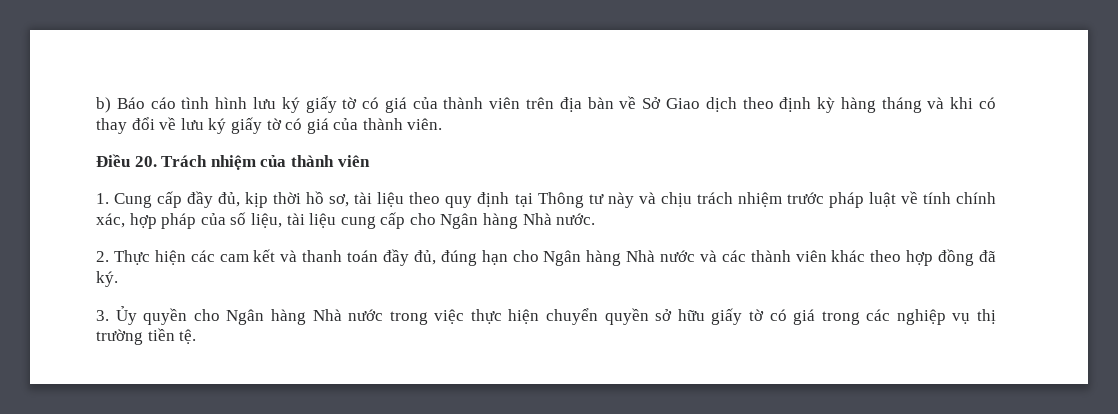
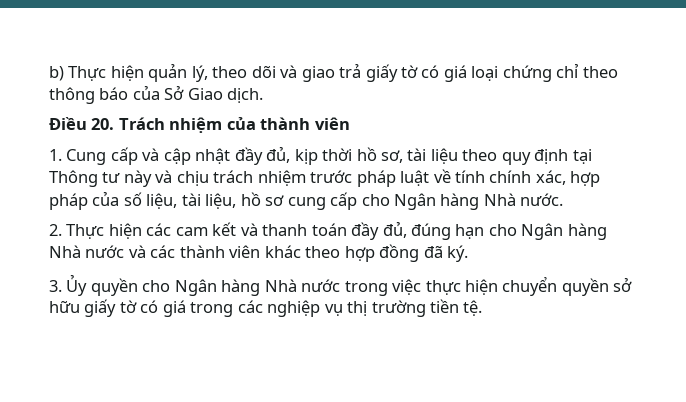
[116,96,997,113] [96,117,443,134] Báo cáo tình hình lưu ký giấy tờ có giá của thành viên trên địa bàn về Sở Giao dịch theo định kỳ hàng tháng và khi có thay đổi về lưu ký giấy tờ có giá của thành viên. -> [68,63,618,82] [49,85,264,104] Thực hiện quản lý, theo dõi và giao trả giấy tờ có giá loại chứng chỉ theo thông báo của Sở Giao dịch.
(183, 199) none -> [142,148,231,165] và cập nhật
[309,213,337,228] liệu -> [205,192,285,209] liệu, hồ sơ

